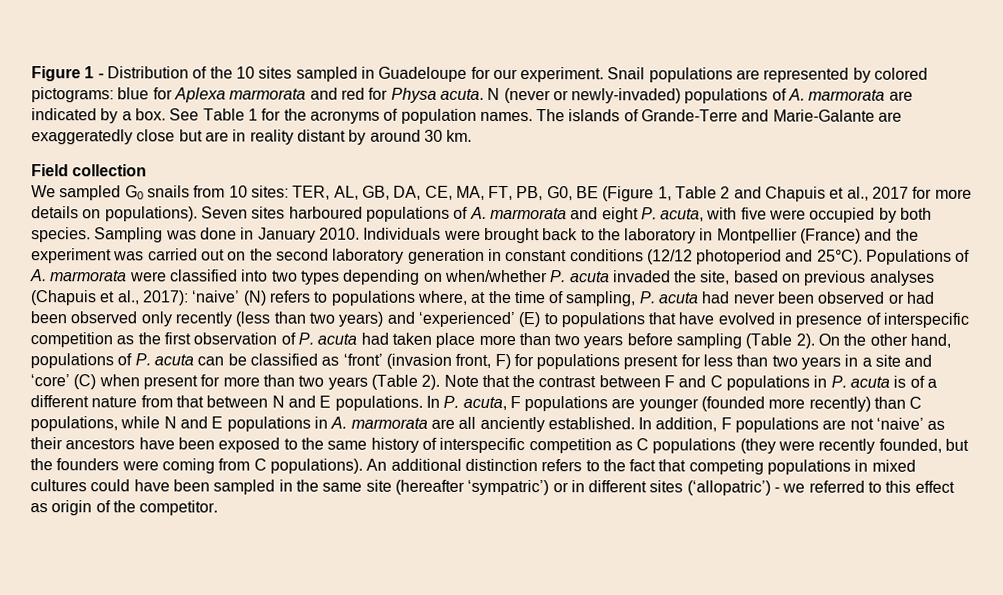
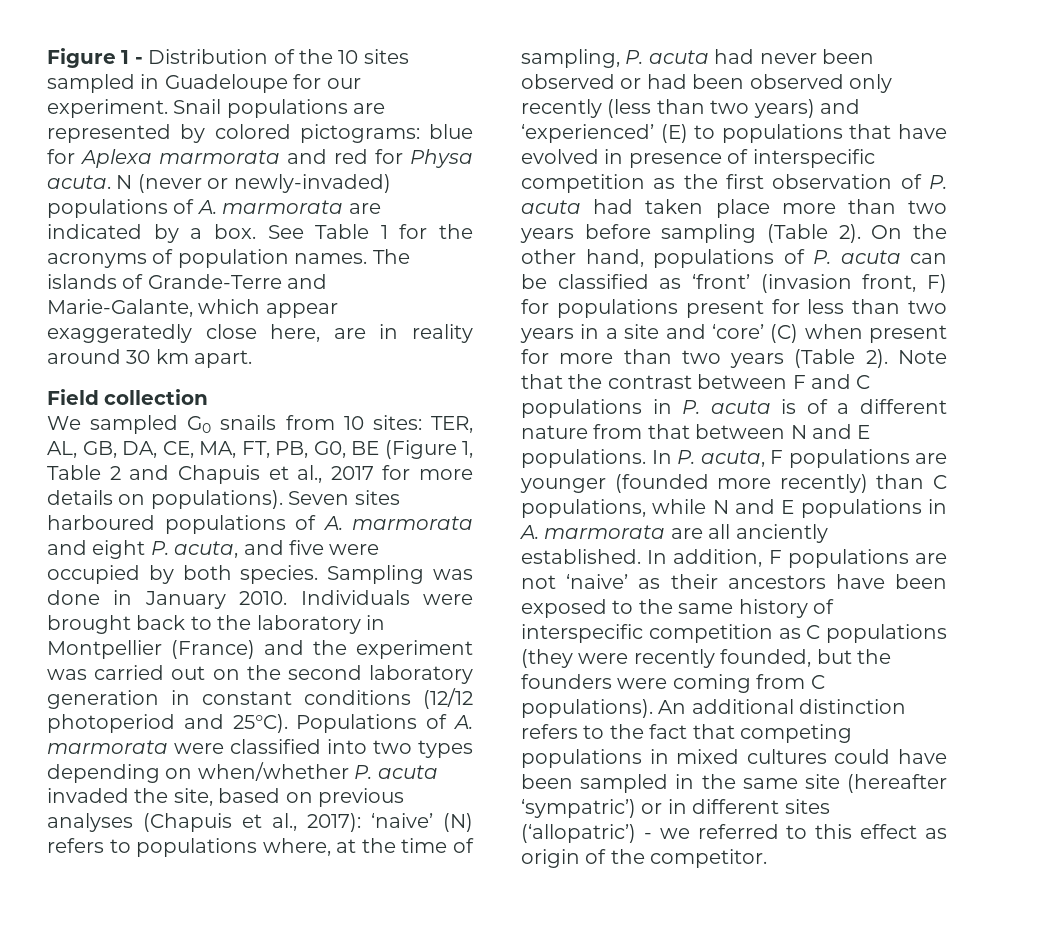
[772,109,903,122] Marie-Galante are -> [47,299,338,318] Marie-Galante, which appear
[178,129,203,142] but -> [270,324,321,342] here,
[296,129,473,145] distant by around 30 km. -> [47,349,253,368] around 30 km apart.
[706,207,738,220] with -> [243,540,284,555] and

